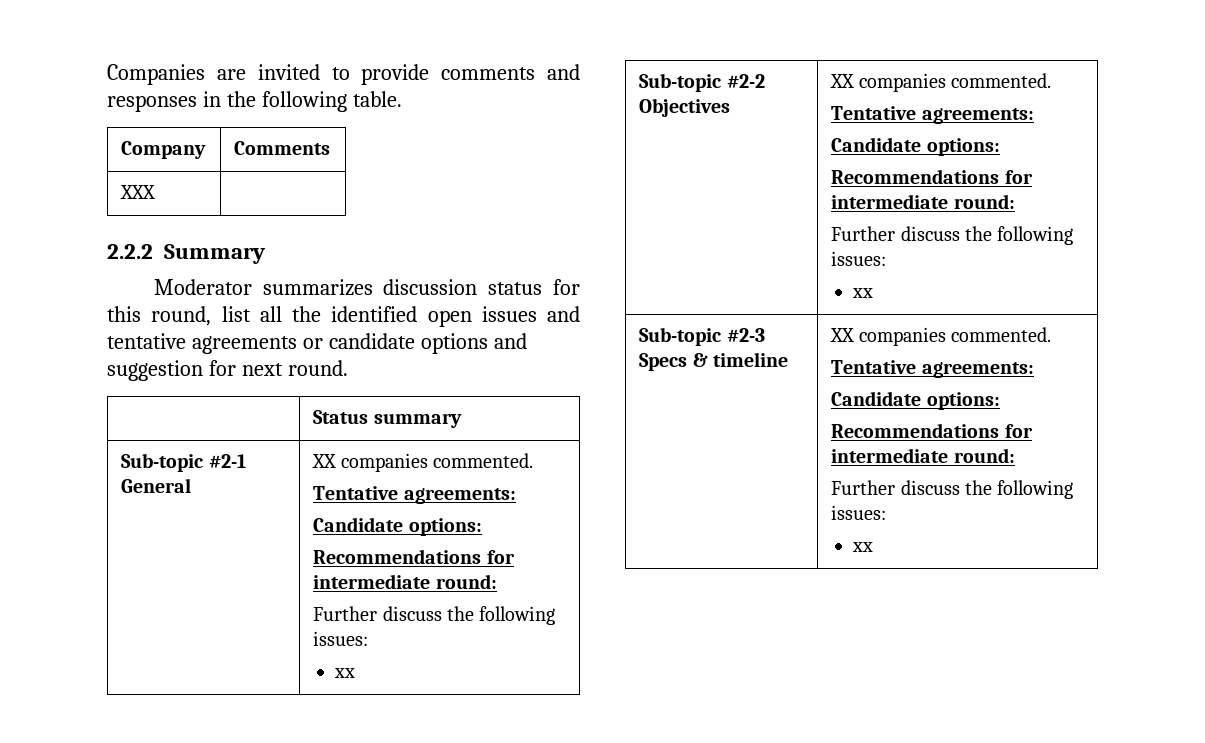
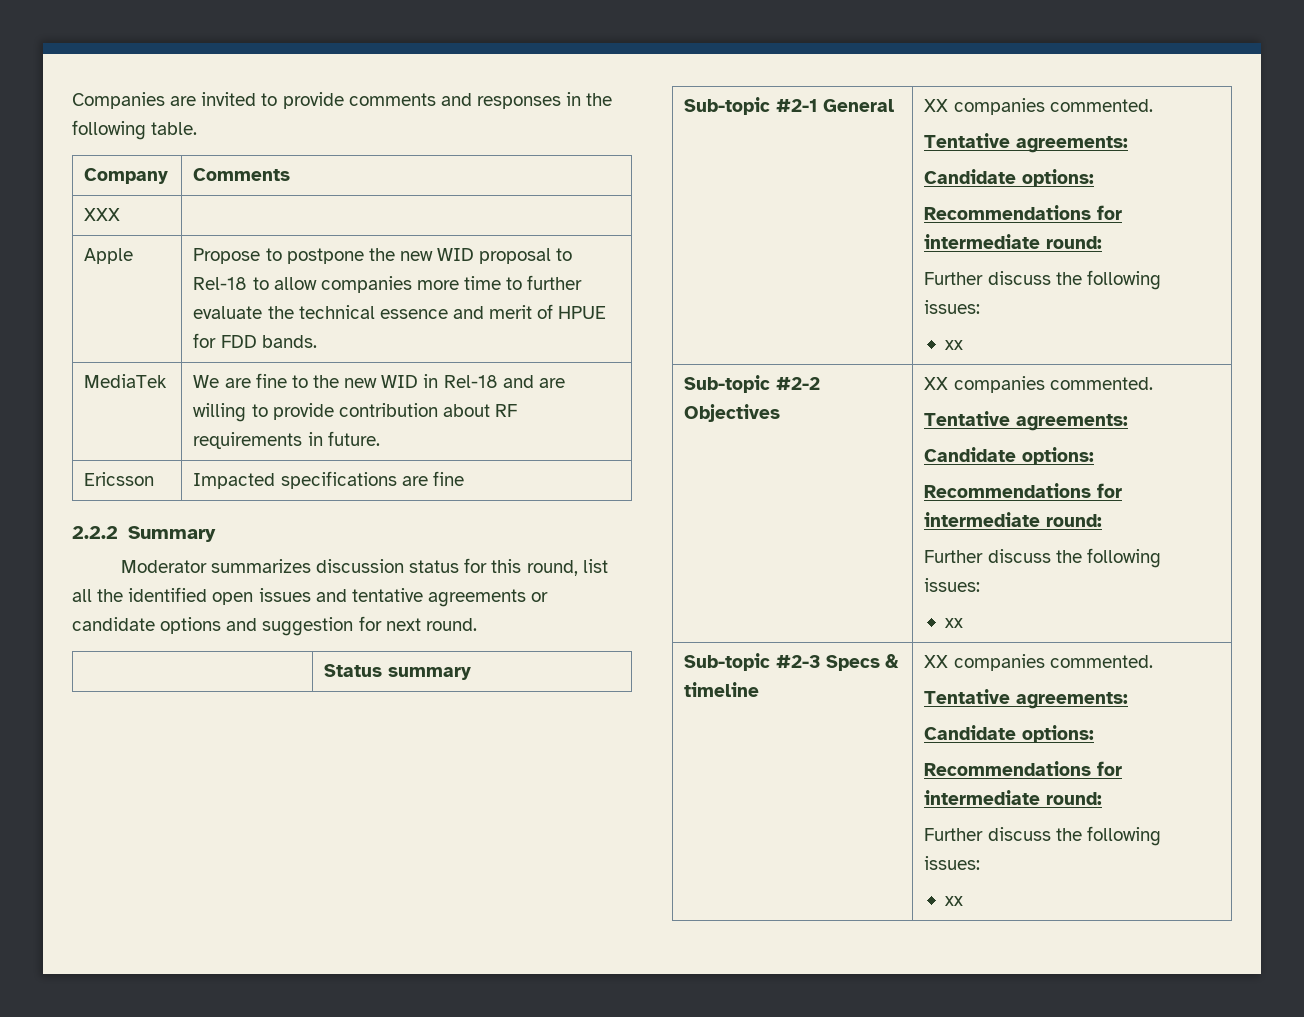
(156, 192) none -> [84,248,134,264] [193,248,573,264] [193,275,583,293] [193,304,607,319] [193,333,317,348] [84,374,168,388] [193,373,565,388] [193,403,518,422] [193,431,380,449] [84,472,155,486] [193,471,464,489] // Apple | Propose to postpone the new WID proposal to Rel-18 to allow companies more time to further evaluate the technical essence and merit of HPUE for FDD bands. // MediaTek | We are fine to the new WID in Rel-18 and are willing to provide contribution about RF requirements in future. // Ericsson | Impacted specifications are fine

